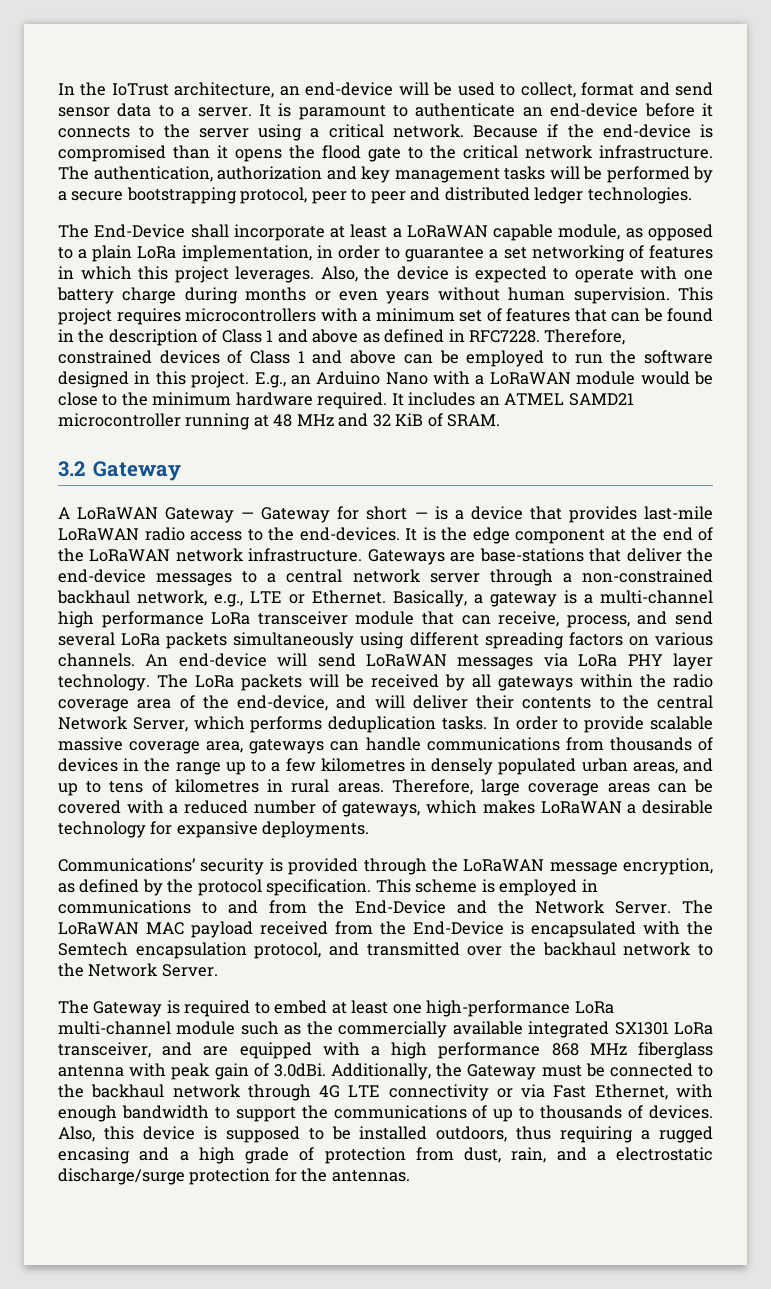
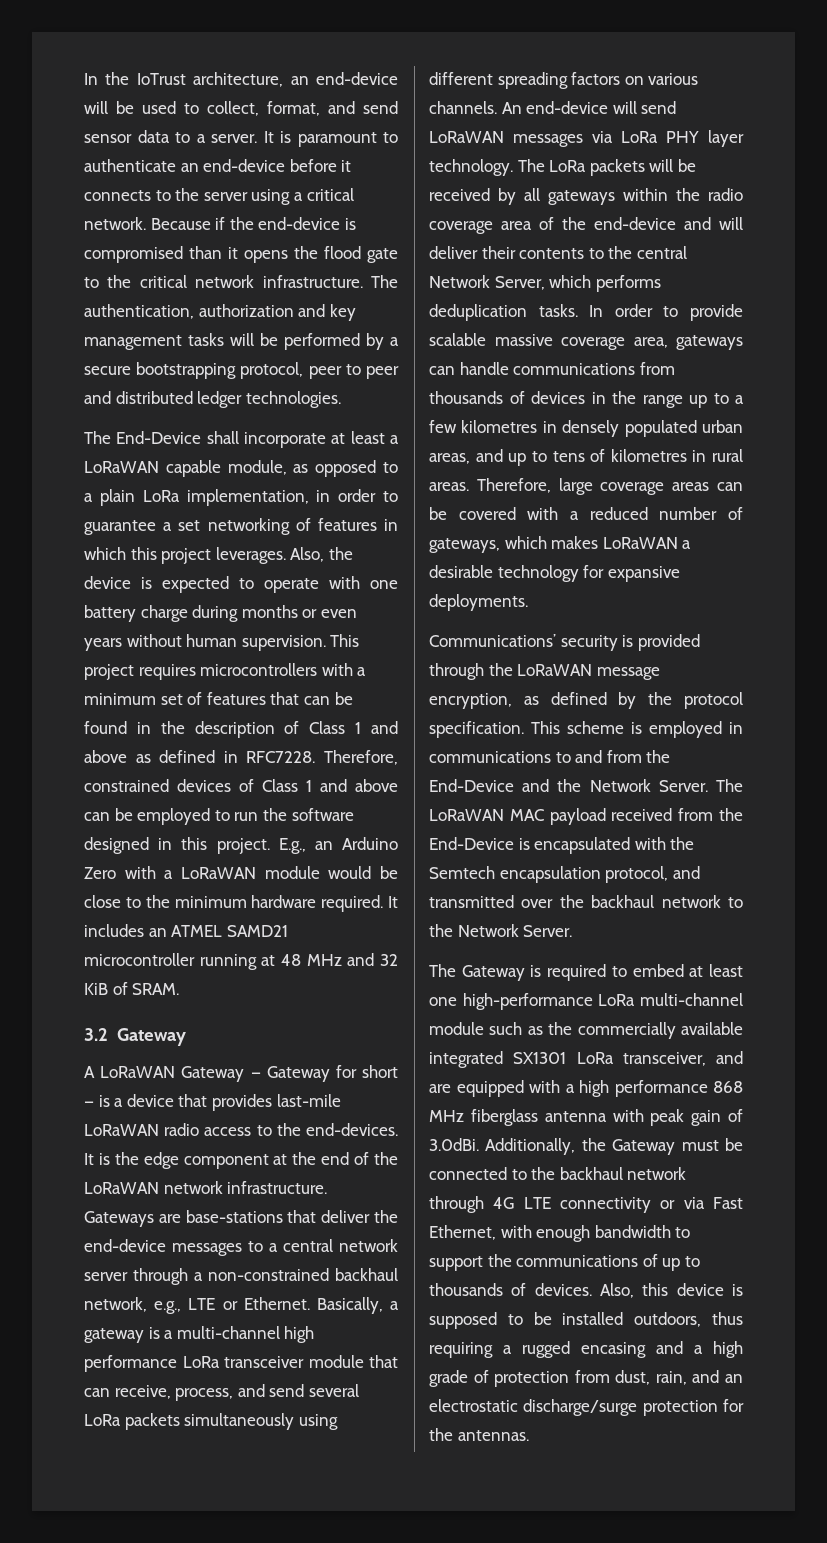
[581,82,635,96] format -> [267,101,320,116] format,
[385,372,428,385] Nano -> [84,867,116,879] Zero
[237,695,328,711] end-device, -> [594,217,676,230] end-device
[596,1151,606,1161] a -> [725,1374,743,1383] an

